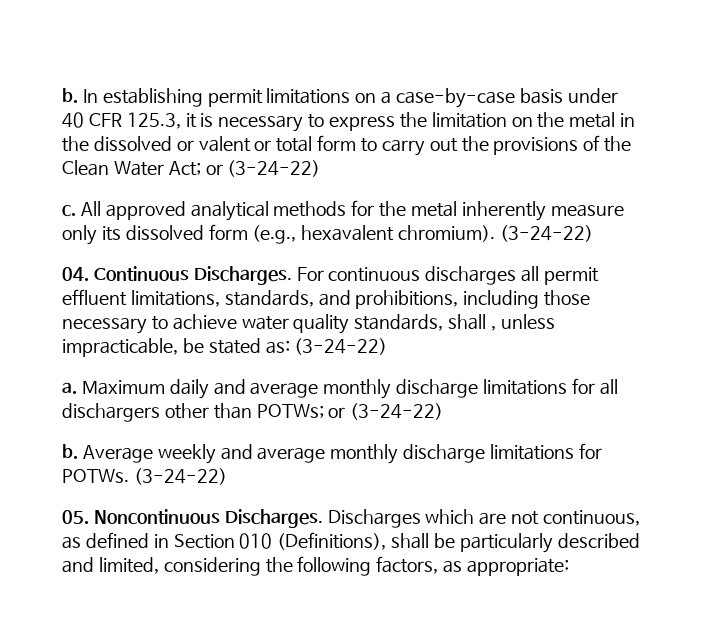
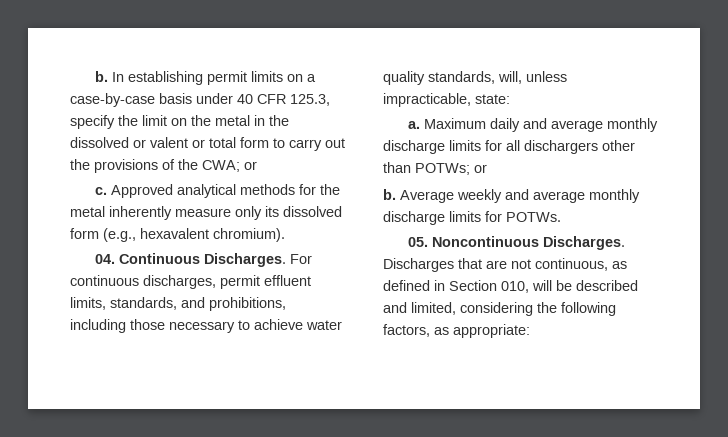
[266,88,351,104] limitations -> [250,71,283,82] limits
[185,112,507,132] it is necessary to express the limitation -> [70,115,167,129] specify the limit
[62,160,321,177] Clean Water Act; or (3-24-22) -> [202,160,257,172] CWA; or
[80,201,186,220] All approved -> [110,184,173,198] Approved
[500,225,594,242] (3-24-22) -> (285, 235) none
[425,266,540,285] discharges all -> [143,275,216,289] discharges,
[130,290,220,307] limitations, -> [70,297,106,310] limits,
[448,314,555,331] [62,338,388,357] shall , unless impracticable, be stated as: (3-24-22) -> [498,71,567,84] [383,93,510,107] will, unless impracticable, state:
[483,379,568,395] limitations -> [449,140,481,151] limits
[350,403,444,420] (3-24-22) -> (487, 168) none
[490,444,575,460] limitations -> [449,211,481,222] limits
[133,468,227,485] (3-24-22) -> (561, 217) none
[425,509,475,524] which -> [458,258,482,269] that
[239,532,553,553] 010 (Definitions), shall be particularly -> [501,280,572,293] 010, will be

